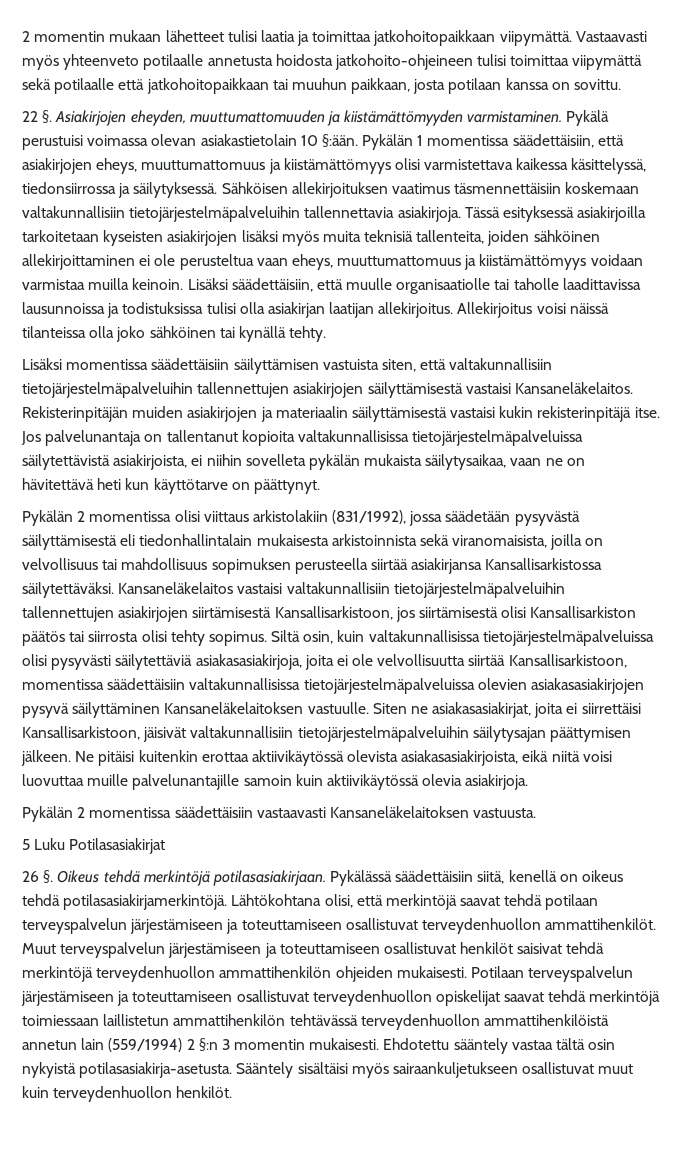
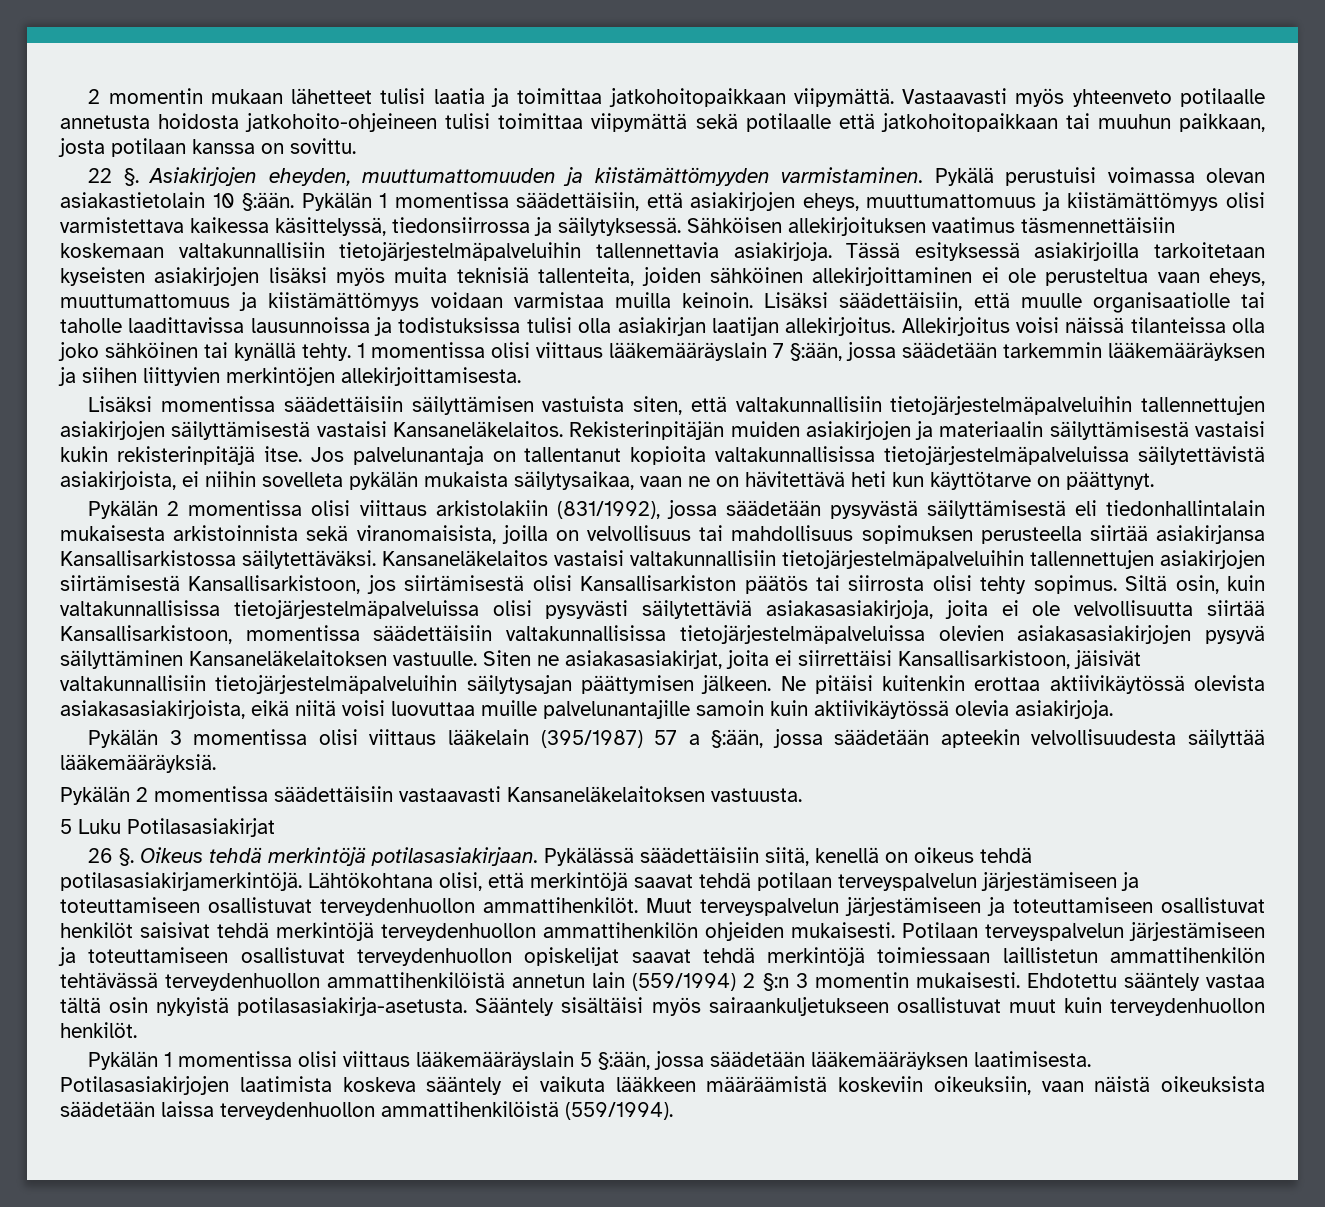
(327, 334) none -> [357,342,1265,361] [58,367,521,386] 1 momentissa olisi viittaus lääkemääräyslain 7 §:ään, jossa säädetään tarkemmin lääkemääräyksen ja siihen liittyvien merkintöjen allekirjoittamisesta.
(529, 782) none -> [88,729,1265,748] [60,754,216,773] // Pykälän 3 momentissa olisi viittaus lääkelain (395/1987) 57 a §:ään, jossa säädetään apteekin velvollisuudesta säilyttää lääkemääräyksiä.
(233, 1092) none -> [88,1051,1092,1070] [60,1076,1265,1095] [60,1101,673,1120] // Pykälän 1 momentissa olisi viittaus lääkemääräyslain 5 §:ään, jossa säädetään lääkemääräyksen laatimisesta. Potilasasiakirjojen laatimista koskeva sääntely ei vaikuta lääkkeen määräämistä koskeviin oikeuksiin, vaan näistä oikeuksista säädetään laissa terveydenhuollon ammattihenkilöistä (559/1994).

